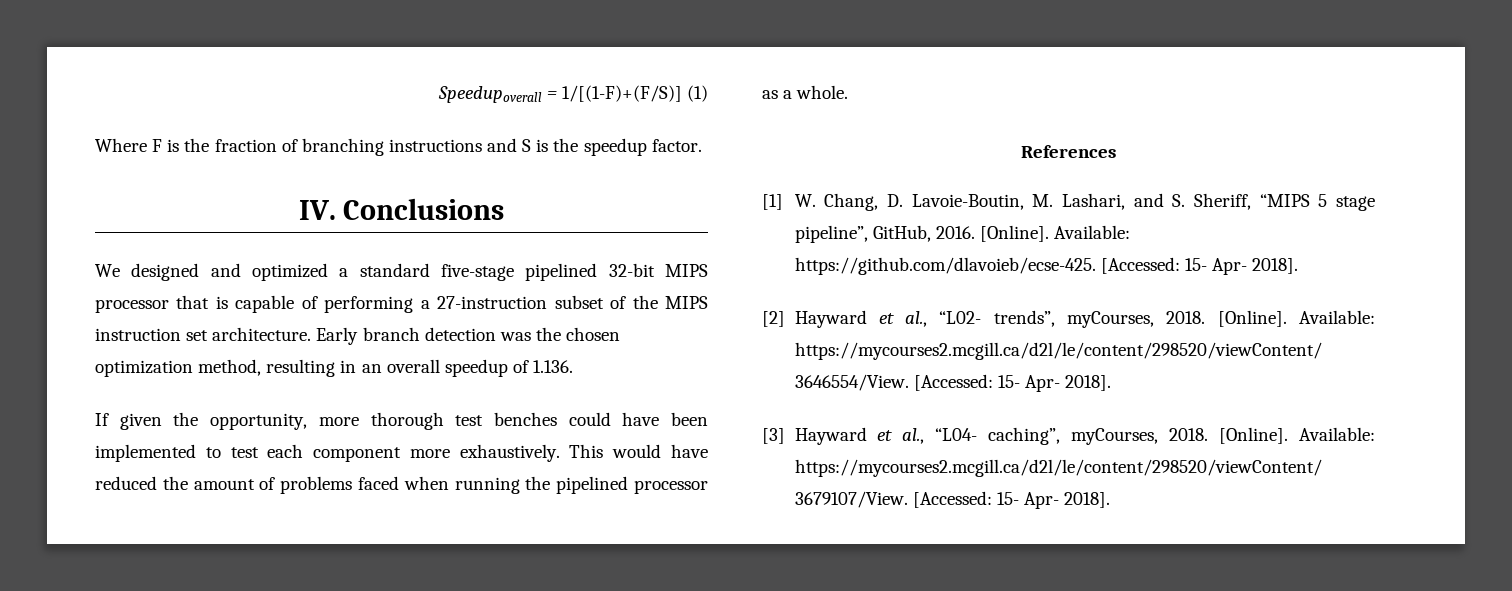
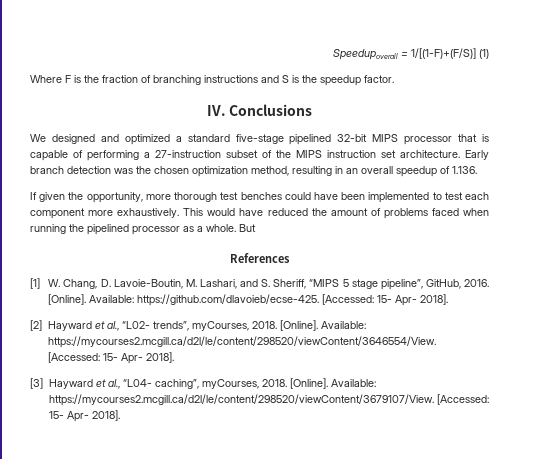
(849, 92) none -> [239,224,256,232] But

